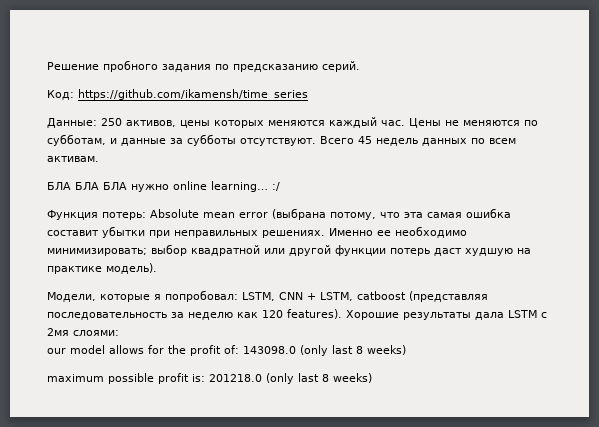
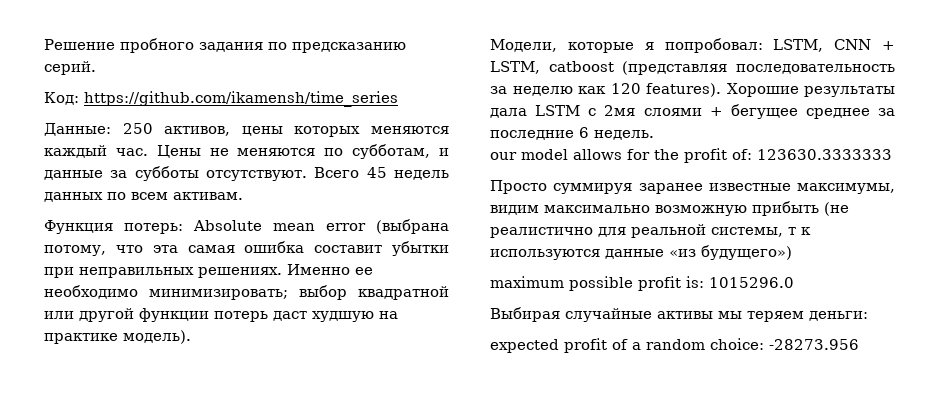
[47,181,280,192] // БЛА БЛА БЛА нужно online learning… :/ -> (243, 196) none
[73,330,119,336] слоями: -> [643,104,895,119] [490,127,654,140] слоями + бегущее среднее за последние 6 недель.
[243,345,406,356] [47,373,372,384] 143098.0 (only last 8 weeks) // maximum possible profit is: 201218.0 (only last 8 weeks) -> [757,149,892,160] [490,180,895,194] [490,201,849,216] [490,224,811,238] [490,245,792,260] [490,276,794,291] [490,307,868,322] [490,338,859,353] 123630.3333333 // Просто суммируя заранее известные максимумы, видим максимально возможную прибыть (не реалистично для реальной системы, т к используются данные «из будущего») // maximum possible profit is: 1015296.0 // Выбирая случайные активы мы теряем деньги: // expected profit of a random choice: -28273.956

